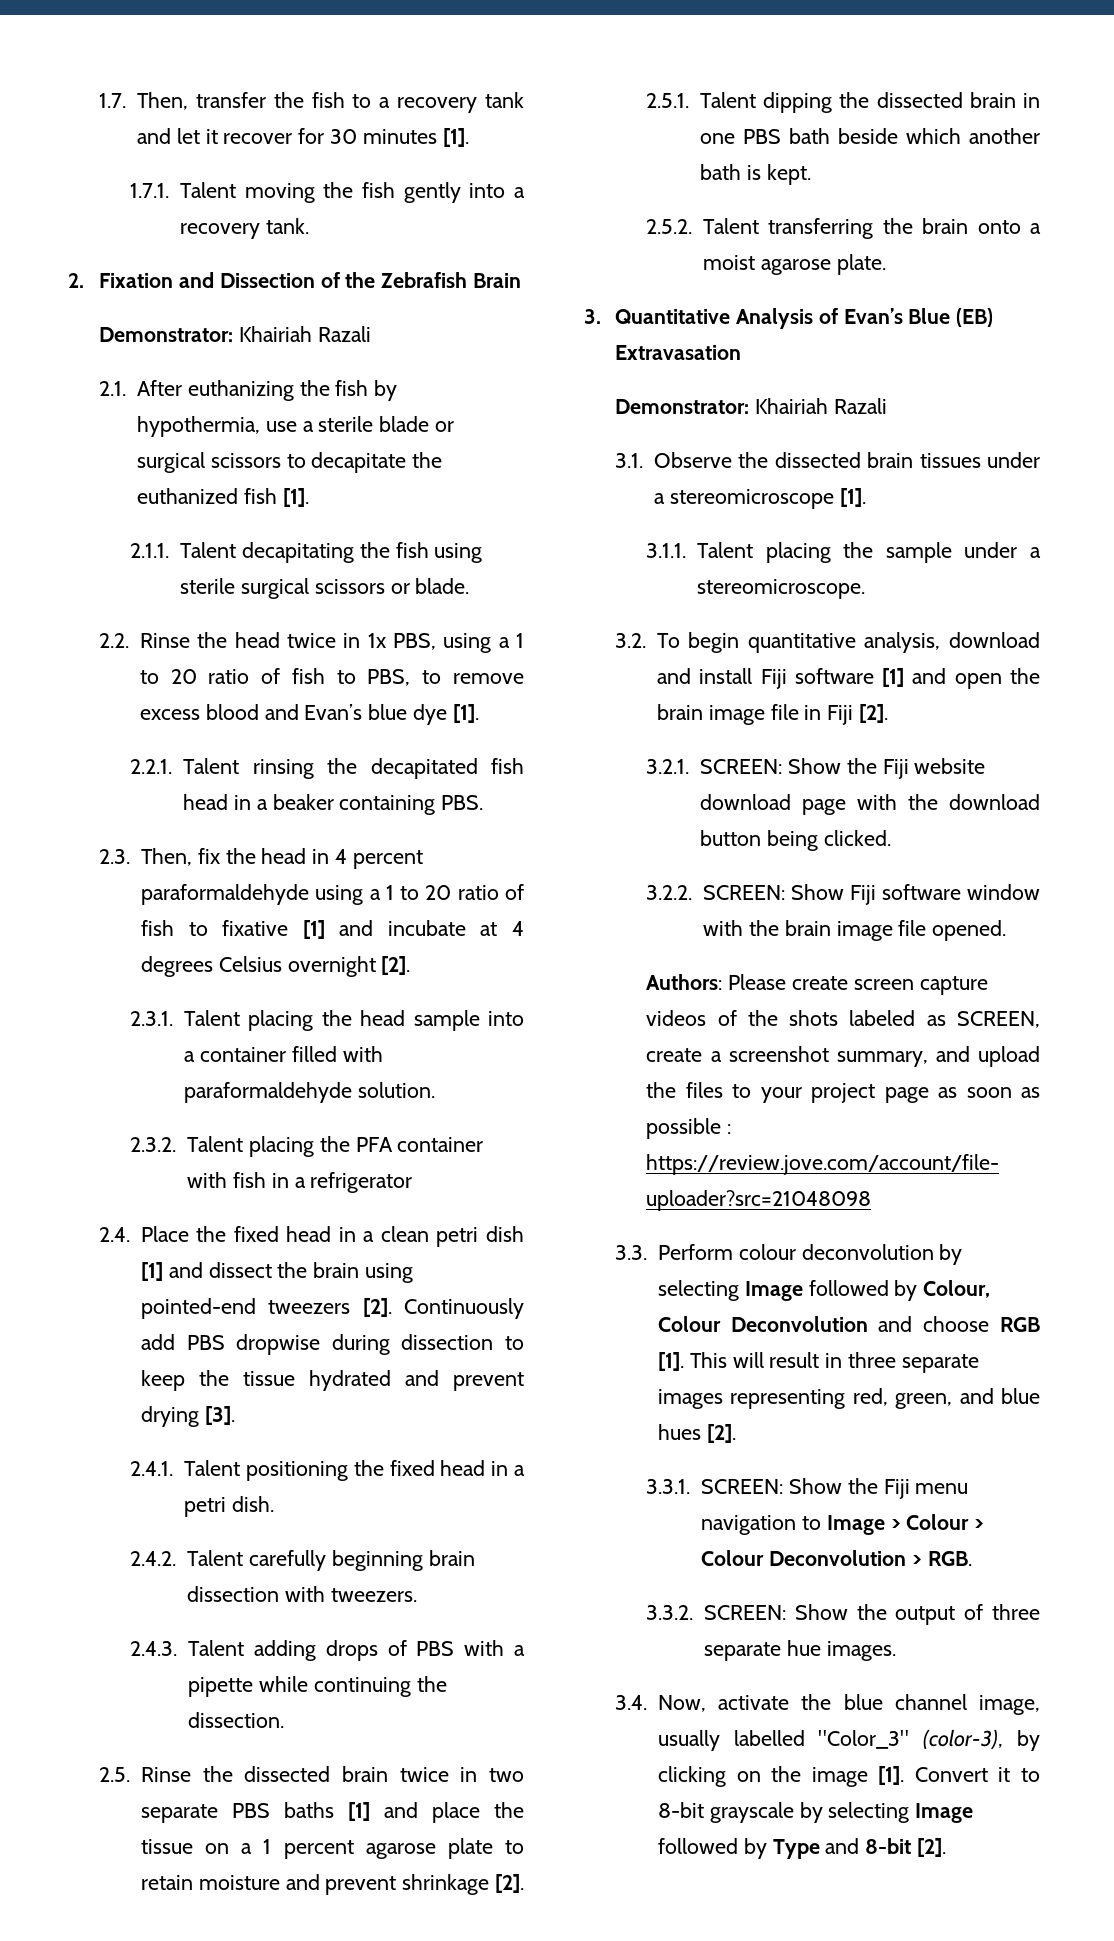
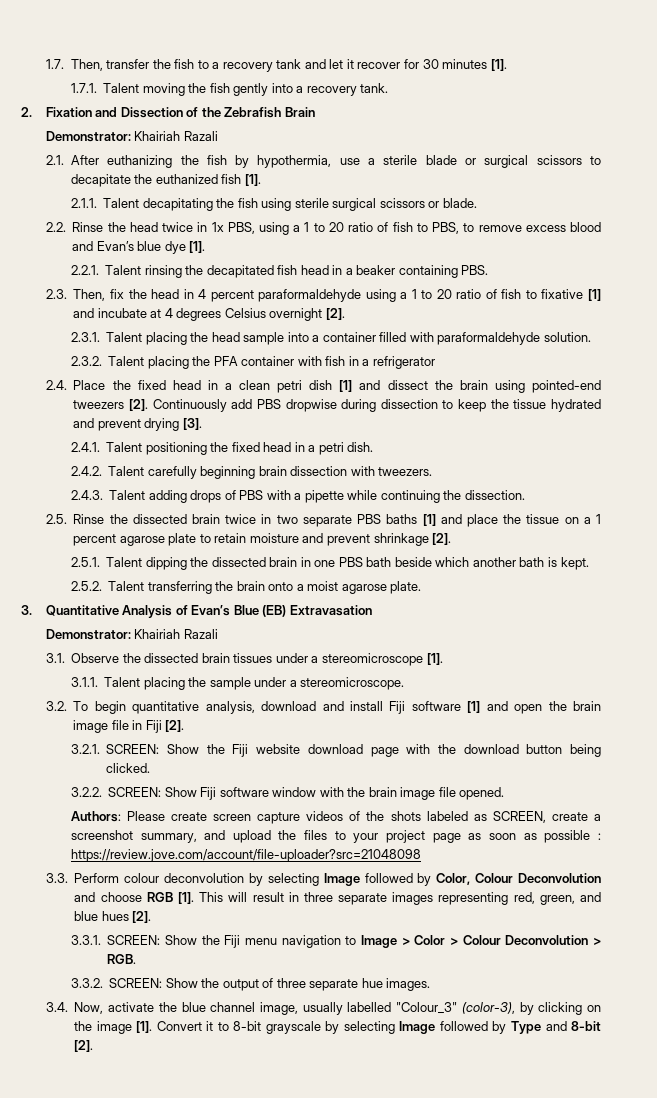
[923,1280,991,1298] Colour, -> [436,873,471,885] Color,
[906,1514,970,1530] Colour -> [414,935,446,945] Color
[818,1730,910,1749] "Color_3" -> [396,1002,458,1014] "Colour_3"

